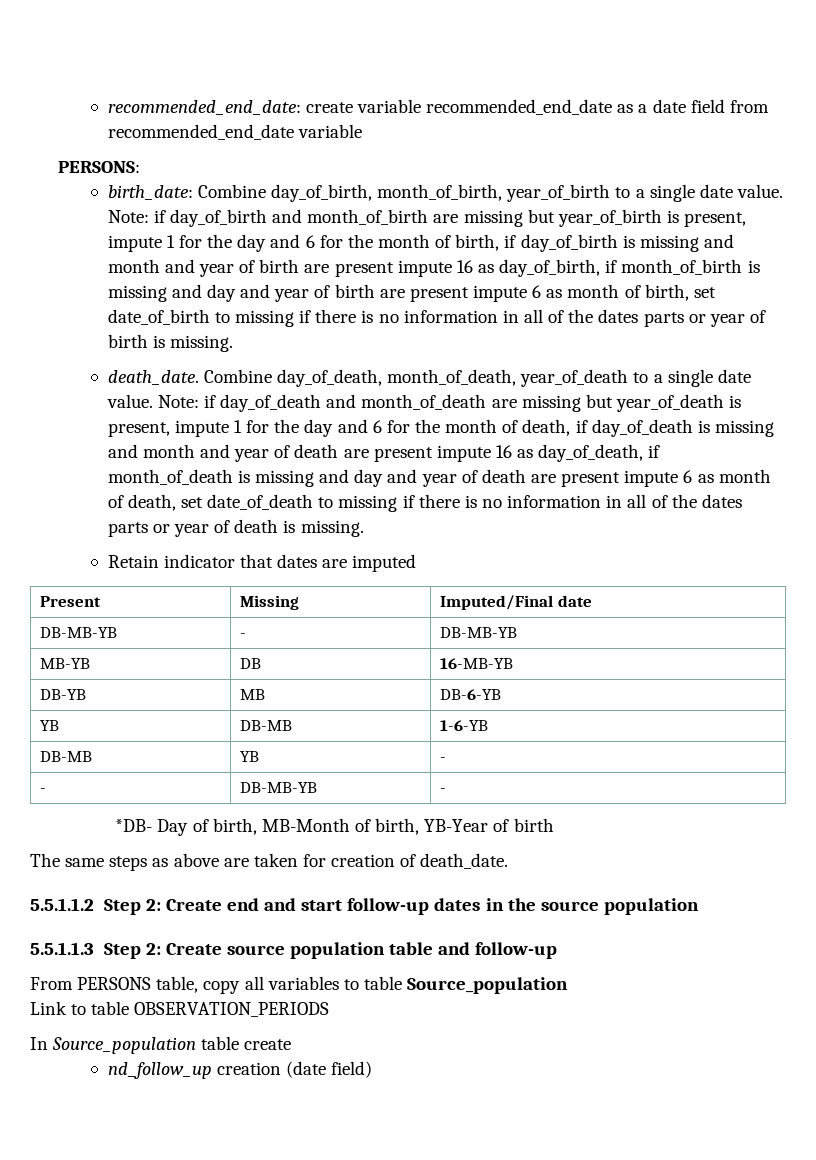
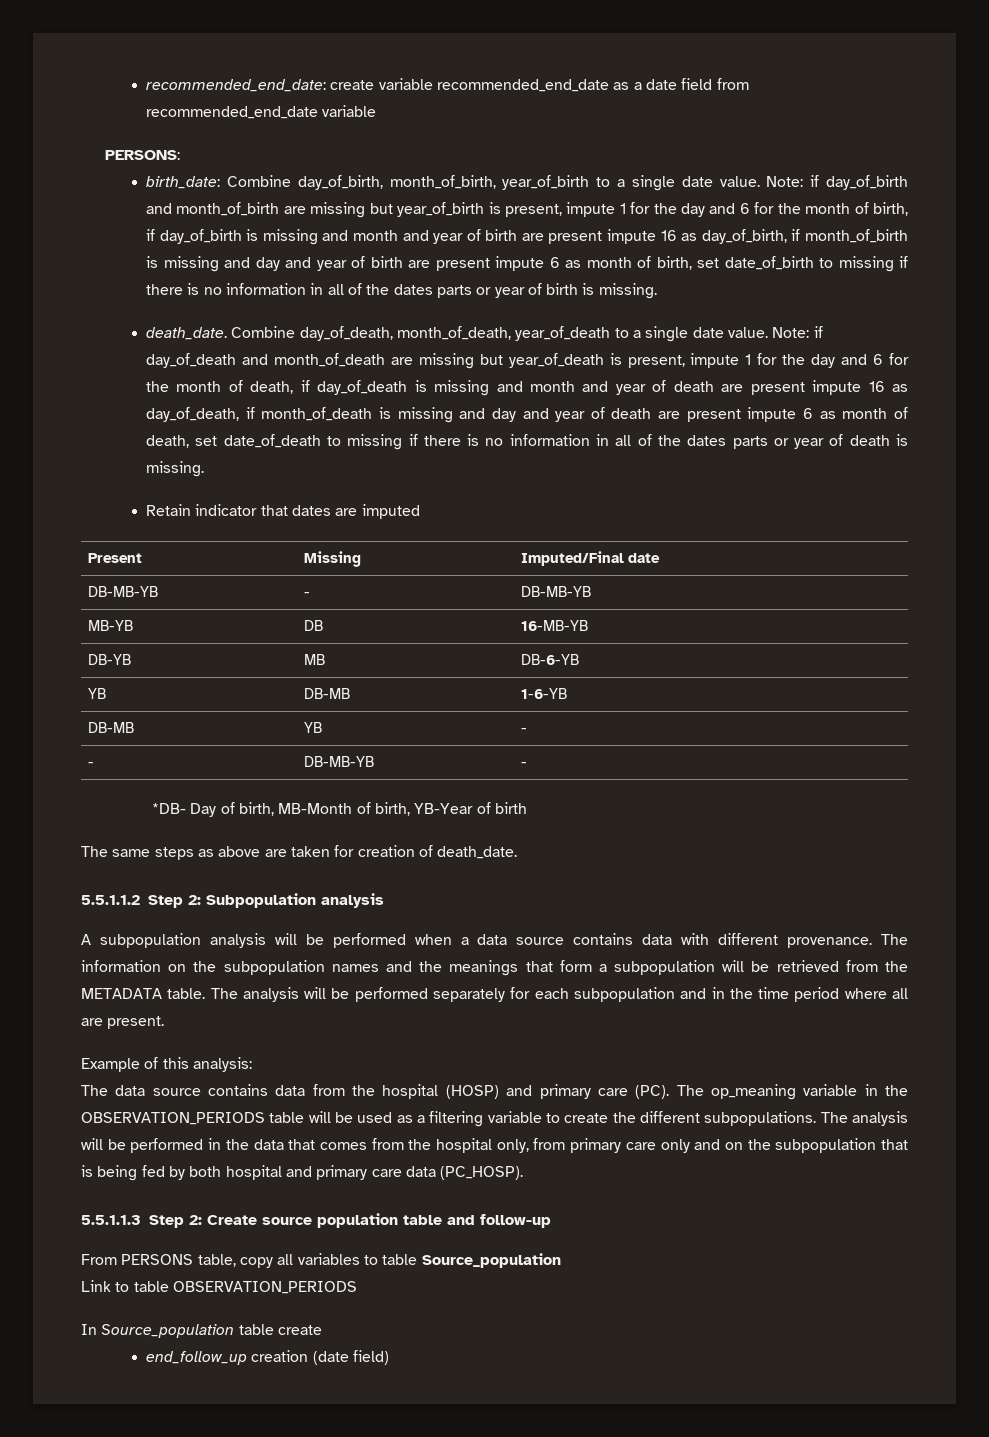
[165,898,699,915] Create end and start follow-up dates in the source population -> [206,893,384,908] [81,933,909,948] [81,960,908,976] [81,987,908,1002] [81,1016,165,1029] [81,1057,252,1072] [81,1084,909,1100] [81,1111,909,1127] [81,1138,909,1153] [81,1165,524,1181] Subpopulation analysis // A subpopulation analysis will be performed when a data source contains data with different provenance. The information on the subpopulation names and the meanings that form a subpopulation will be retrieved from the METADATA table. The analysis will be performed separately for each subpopulation and in the time period where all are present. // Example of this analysis: // The data source contains data from the hospital (HOSP) and primary care (PC). The op_meaning variable in the OBSERVATION_PERIODS table will be used as a filtering variable to create the different subpopulations. The analysis will be performed in the data that comes from the hospital only, from primary care only and on the subpopulation that is being fed by both hospital and primary care data (PC_HOSP).
[107,1062,212,1079] nd_follow_up -> [145,1351,247,1365] end_follow_up

